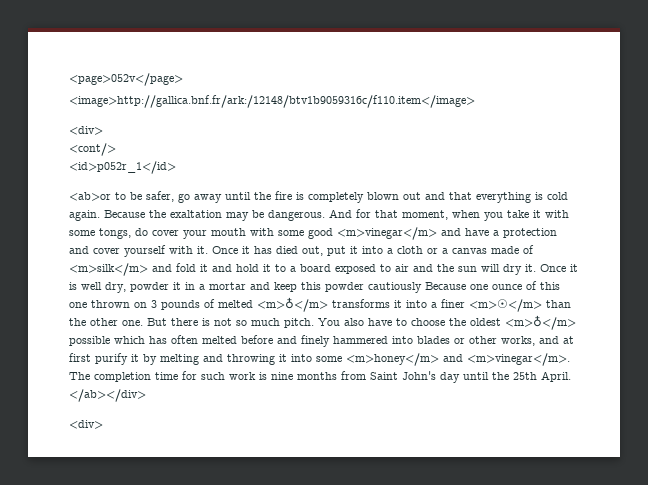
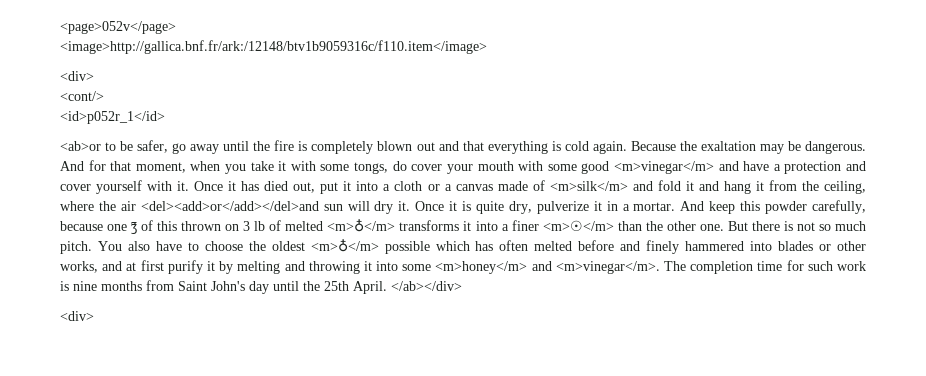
[236,264,454,274] hold it to a board exposed to air and the -> [723,180,867,194] [60,201,319,211] hang it from the ceiling, where the air <del><add>or</add></del>and
[81,282,169,293] well dry, powder -> [476,201,589,214] quite dry, pulverize
[209,282,270,290] mortar and -> [633,201,705,211] mortar. And
[368,282,522,293] cautiously Because one ounce -> [812,200,866,214] [60,221,138,234] carefully, because one ℥
[69,302,87,308] one -> (178, 226) none
[161,300,200,310] pounds -> [254,221,266,231] lb

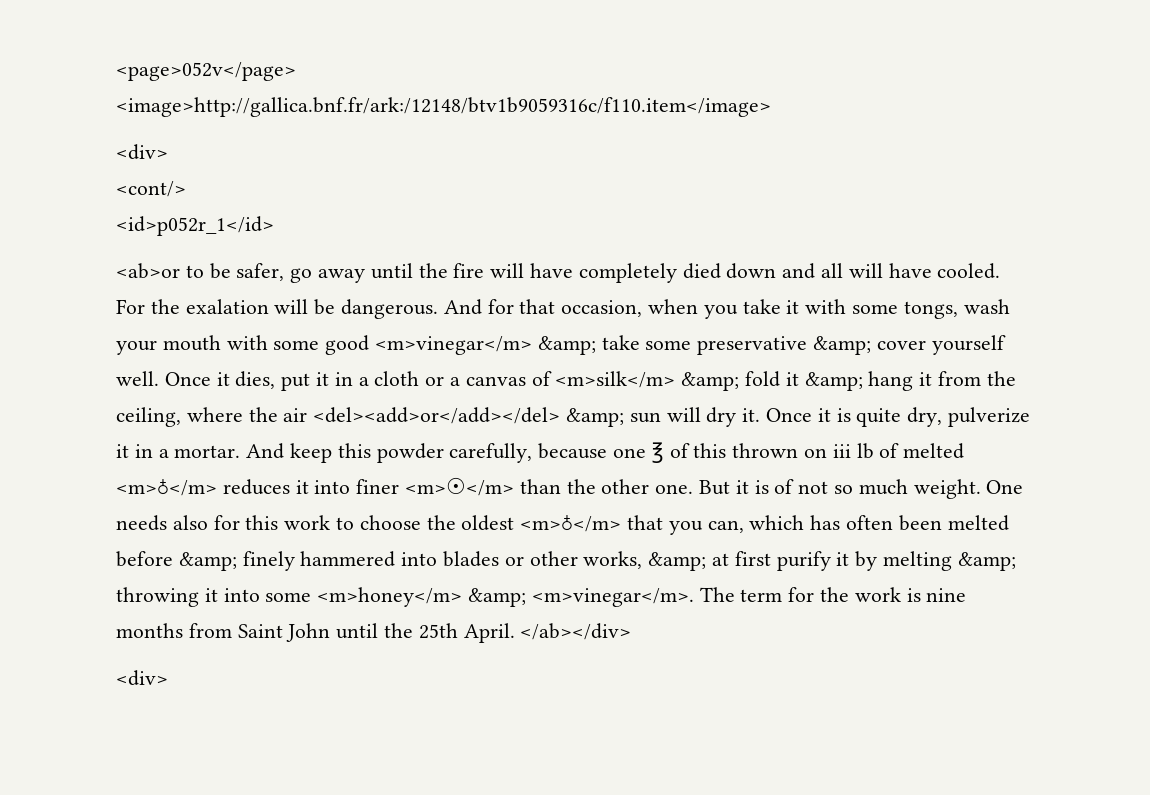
[298,141,784,154] is completely blown out and that everything is cold again. Because the exaltation may -> [490,263,1001,283] [116,299,309,314] will have completely died down and all will have cooled. For the exalation will
[135,162,186,173] moment, -> [561,300,643,317] occasion,
[392,161,443,171] do cover -> [963,299,1010,314] wash
[718,161,866,174] [60,180,316,194] and have a protection and cover yourself with it. Once it has died out, -> [537,335,1006,355] [116,371,276,389] &amp; take some preservative &amp; cover yourself well. Once it dies,
[356,181,379,191] into -> [334,372,353,386] in
[497,181,528,191] made -> (526, 381) none
[632,181,653,191] and -> [681,372,740,391] &amp;
[698,181,719,191] and -> [804,372,863,391] &amp;
[140,201,319,211] <del><add>or</add></del>and -> [313,407,625,427] <del><add>or</add></del> &amp;
[243,221,251,231] 3 -> [832,444,851,458] iii
[399,220,509,231] transforms it into a -> [222,479,351,495] reduces it into
[751,221,867,231] [60,241,182,254] there is not so much pitch. You also have -> [735,479,1024,499] [116,515,331,531] it is of not so much weight. One needs also for this work
[384,241,430,254] possible -> [627,515,744,535] that you can,
(529, 245) none -> [898,515,942,531] been
[620,241,641,251] and -> [178,552,237,571] &amp;
[102,261,123,271] and -> [648,552,707,571] &amp;
[284,261,305,271] and -> [957,552,1016,571] &amp;
[531,261,552,271] and -> [468,588,527,607] &amp;
[690,260,833,274] completion time for such -> [740,587,850,602] term for the
[211,281,269,294] John's day -> [286,623,331,642] John

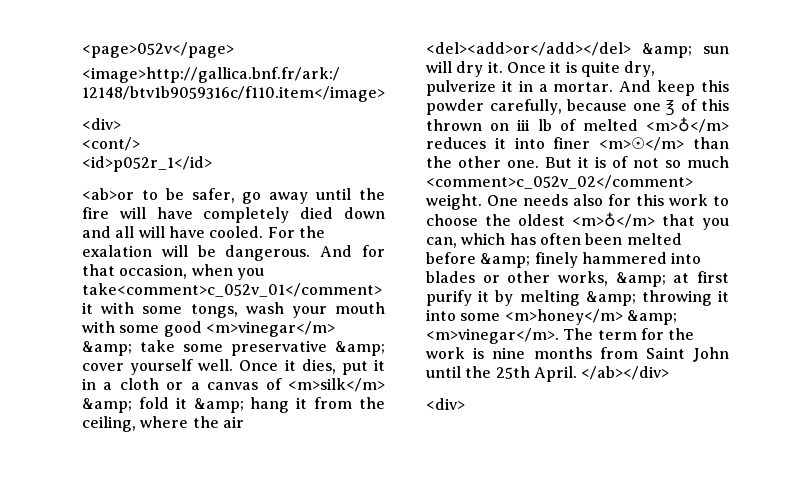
[742,299,781,314] take -> [82,283,382,297] take<comment>c_052v_01</comment>
(908, 487) none -> [426,175,693,189] <comment>c_052v_02</comment>

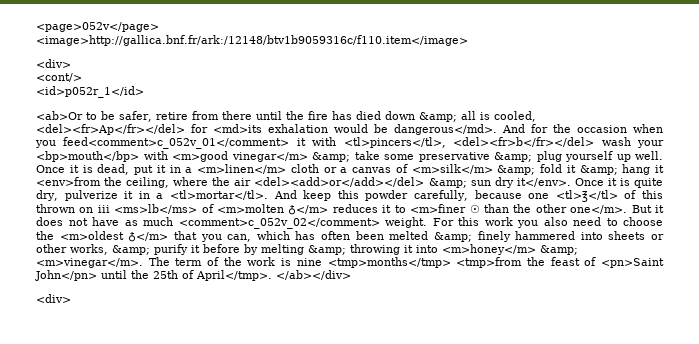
[82,188,134,200] <ab>or -> [36,111,83,120] <ab>Or
[242,188,385,204] [82,207,385,223] [82,226,325,238] [82,245,385,261] [82,264,188,279] go away until the fire will have completely died down and all will have cooled. For the exalation will be dangerous. And for that occasion, -> [155,111,536,122] [36,124,627,135] retire from there until the fire has died down &amp; all is cooled, <del><fr>Ap</fr></del> for <md>its exhalation would be dangerous</md>. And for the occasion
[82,283,382,297] take<comment>c_052v_01</comment> -> [63,137,290,149] feed<comment>c_052v_01</comment>
[142,302,385,318] [82,321,335,337] some tongs, wash your mouth with some good <m>vinegar</m> -> [343,137,665,148] [36,151,308,162] <tl>pincers</tl>, <del><fr>b</fr></del> wash your <bp>mouth</bp> with <m>good vinegar</m>
[82,359,194,375] cover yourself -> [536,151,631,162] plug yourself up
[301,359,336,374] dies, -> [82,164,130,175] is dead,
(113, 386) none -> [197,164,286,174] <m>linen</m>
[314,397,353,409] from -> [36,177,101,186] <env>from
[426,61,503,77] will dry it. -> [494,177,571,188] dry it</env>.
[553,82,614,92] mortar. -> [169,190,268,200] <tl>mortar</tl>.
[666,100,675,115] ℥ -> [555,190,618,202] <tl>℥</tl>
[537,117,729,133] [426,137,685,151] lb of melted <m>♁</m> reduces it into finer <m>☉</m> -> [114,204,480,215] <ms>lb</ms> of <m>molten ♁</m> reduces it to <m>finer ☉
[507,160,539,168] one. -> [570,205,628,214] one</m>.
[595,156,729,168] [426,175,693,189] [426,194,708,210] is of not so much <comment>c_052v_02</comment> weight. One needs also for this work -> [36,217,601,229] does not have as much <comment>c_052v_02</comment> weight. For this work you also need
[518,212,655,228] oldest <m>♁</m> -> [59,231,169,242] <m>oldest ♁</m>
[426,252,476,264] before -> (429, 235) none
[426,271,475,283] blades -> [608,231,646,240] sheets
[673,271,729,283] at first -> (150, 250) none
(490, 296) none -> [203,244,240,253] before
[460,313,501,321] some -> (438, 249) none
[640,328,664,340] for -> [207,257,220,266] of
[533,347,729,362] months from Saint John -> [327,257,664,268] [35,270,97,281] <tmp>months</tmp> <tmp>from the feast of <pn>Saint John</pn>
[533,366,577,382] April. -> [182,270,272,281] of April</tmp>.

